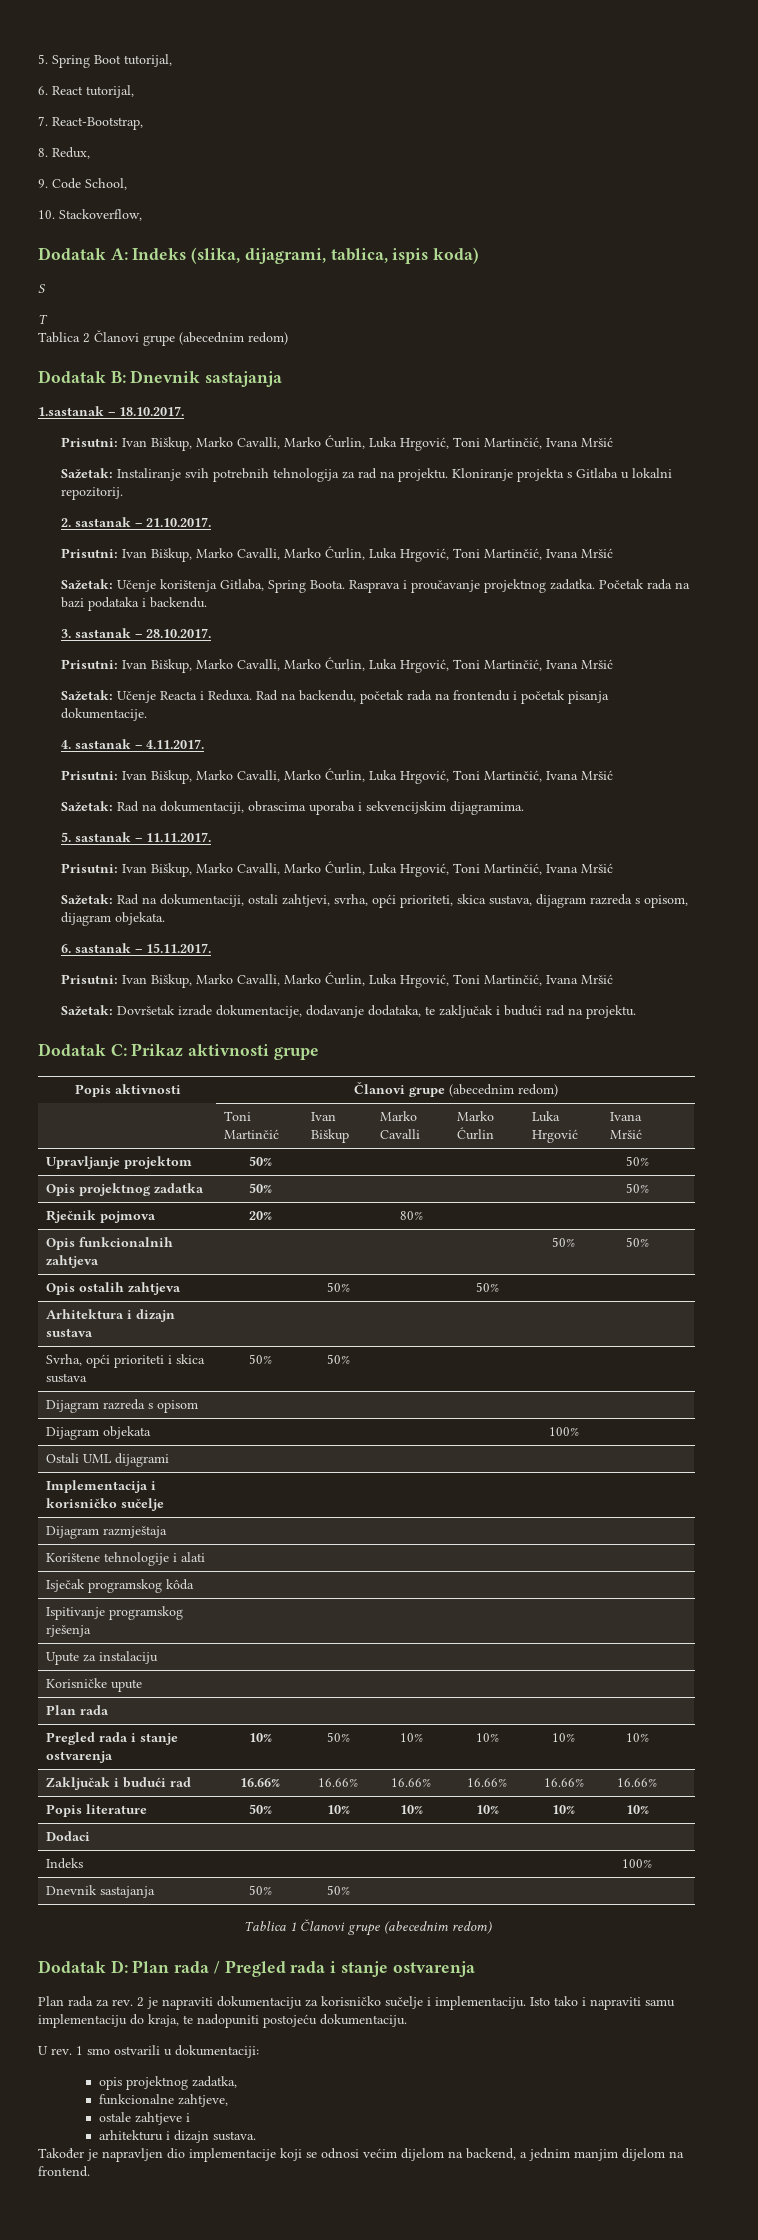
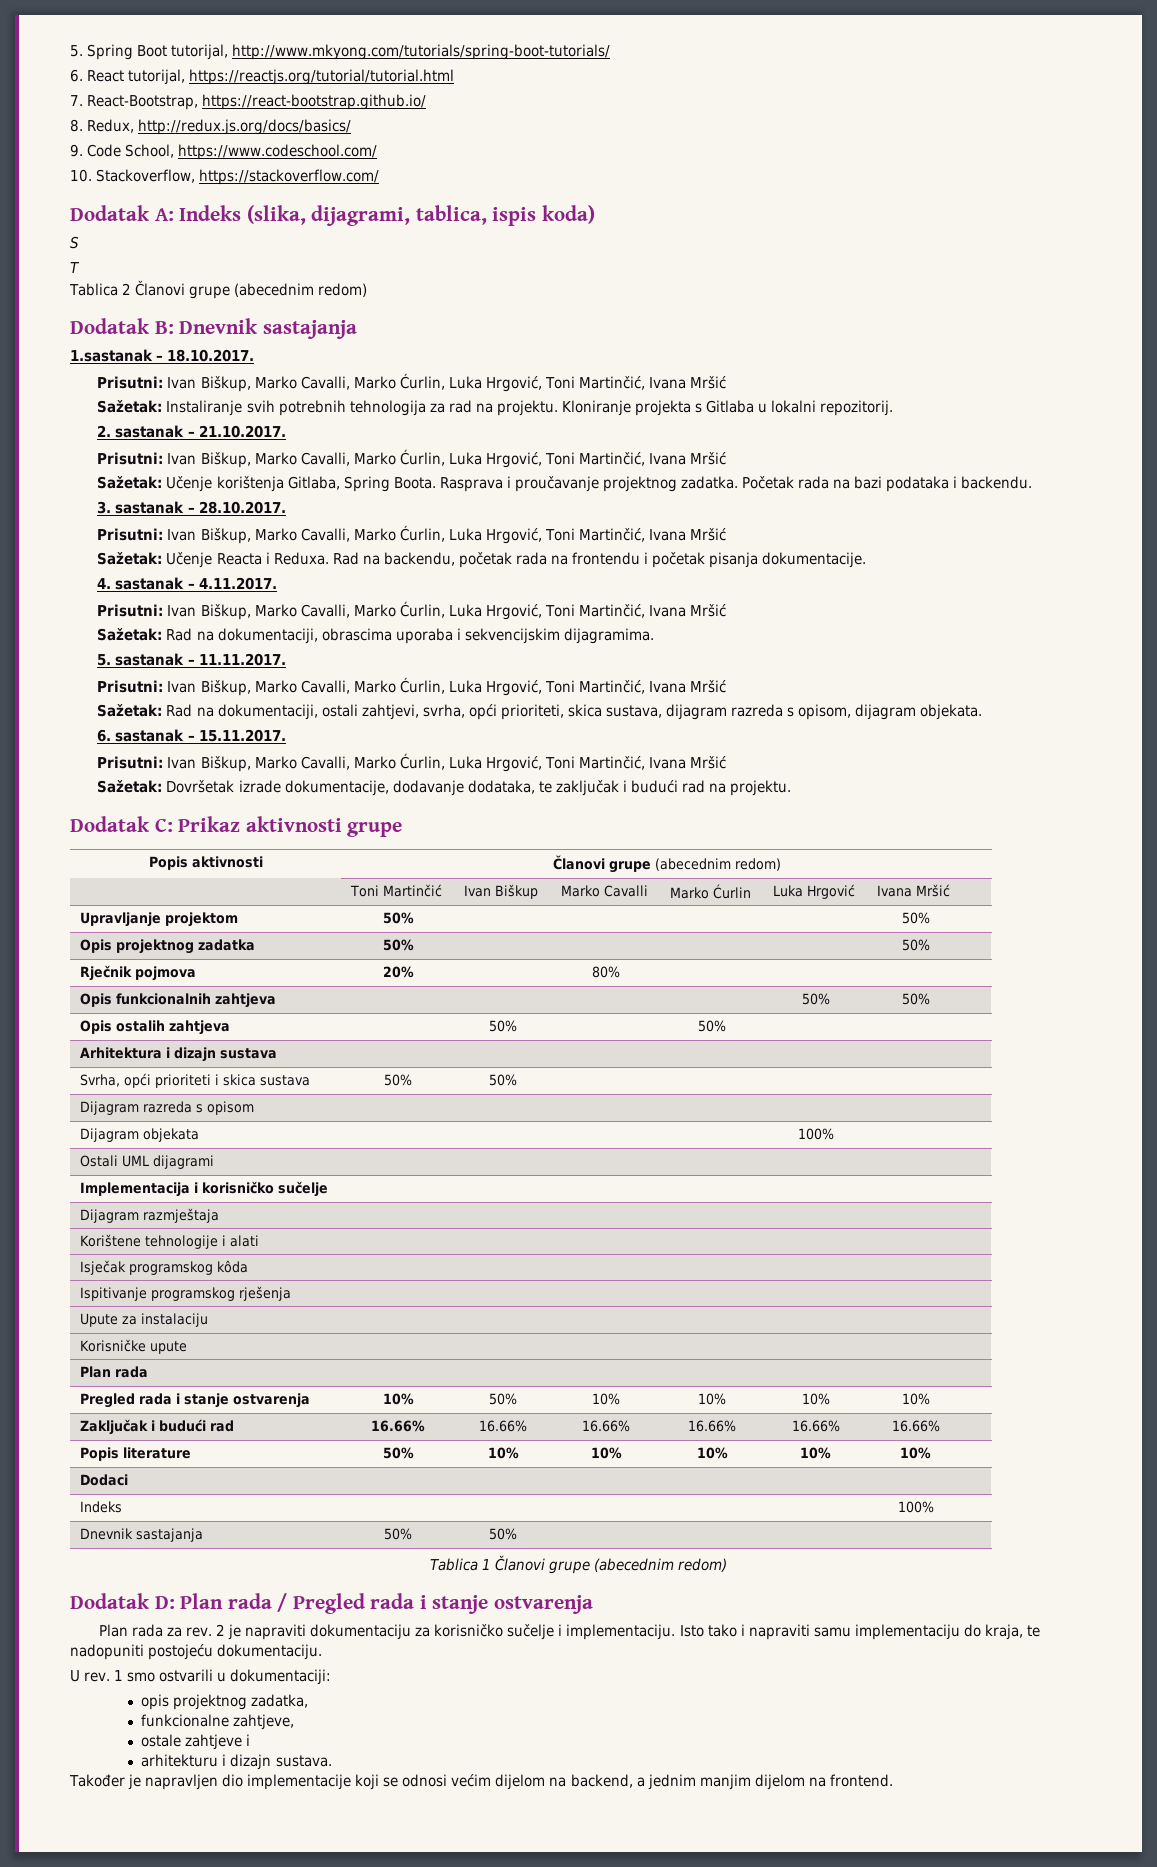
(172, 60) none -> [232,44,611,60] http://www.mkyong.com/tutorials/spring-boot-tutorials/
(134, 91) none -> [189,69,455,85] https://reactjs.org/tutorial/tutorial.html
(143, 123) none -> [202,94,427,110] https://react-bootstrap.github.io/
(90, 153) none -> [138,119,352,135] http://redux.js.org/docs/basics/
(127, 184) none -> [178,144,378,160] https://www.codeschool.com/
(142, 215) none -> [199,169,380,185] https://stackoverflow.com/

